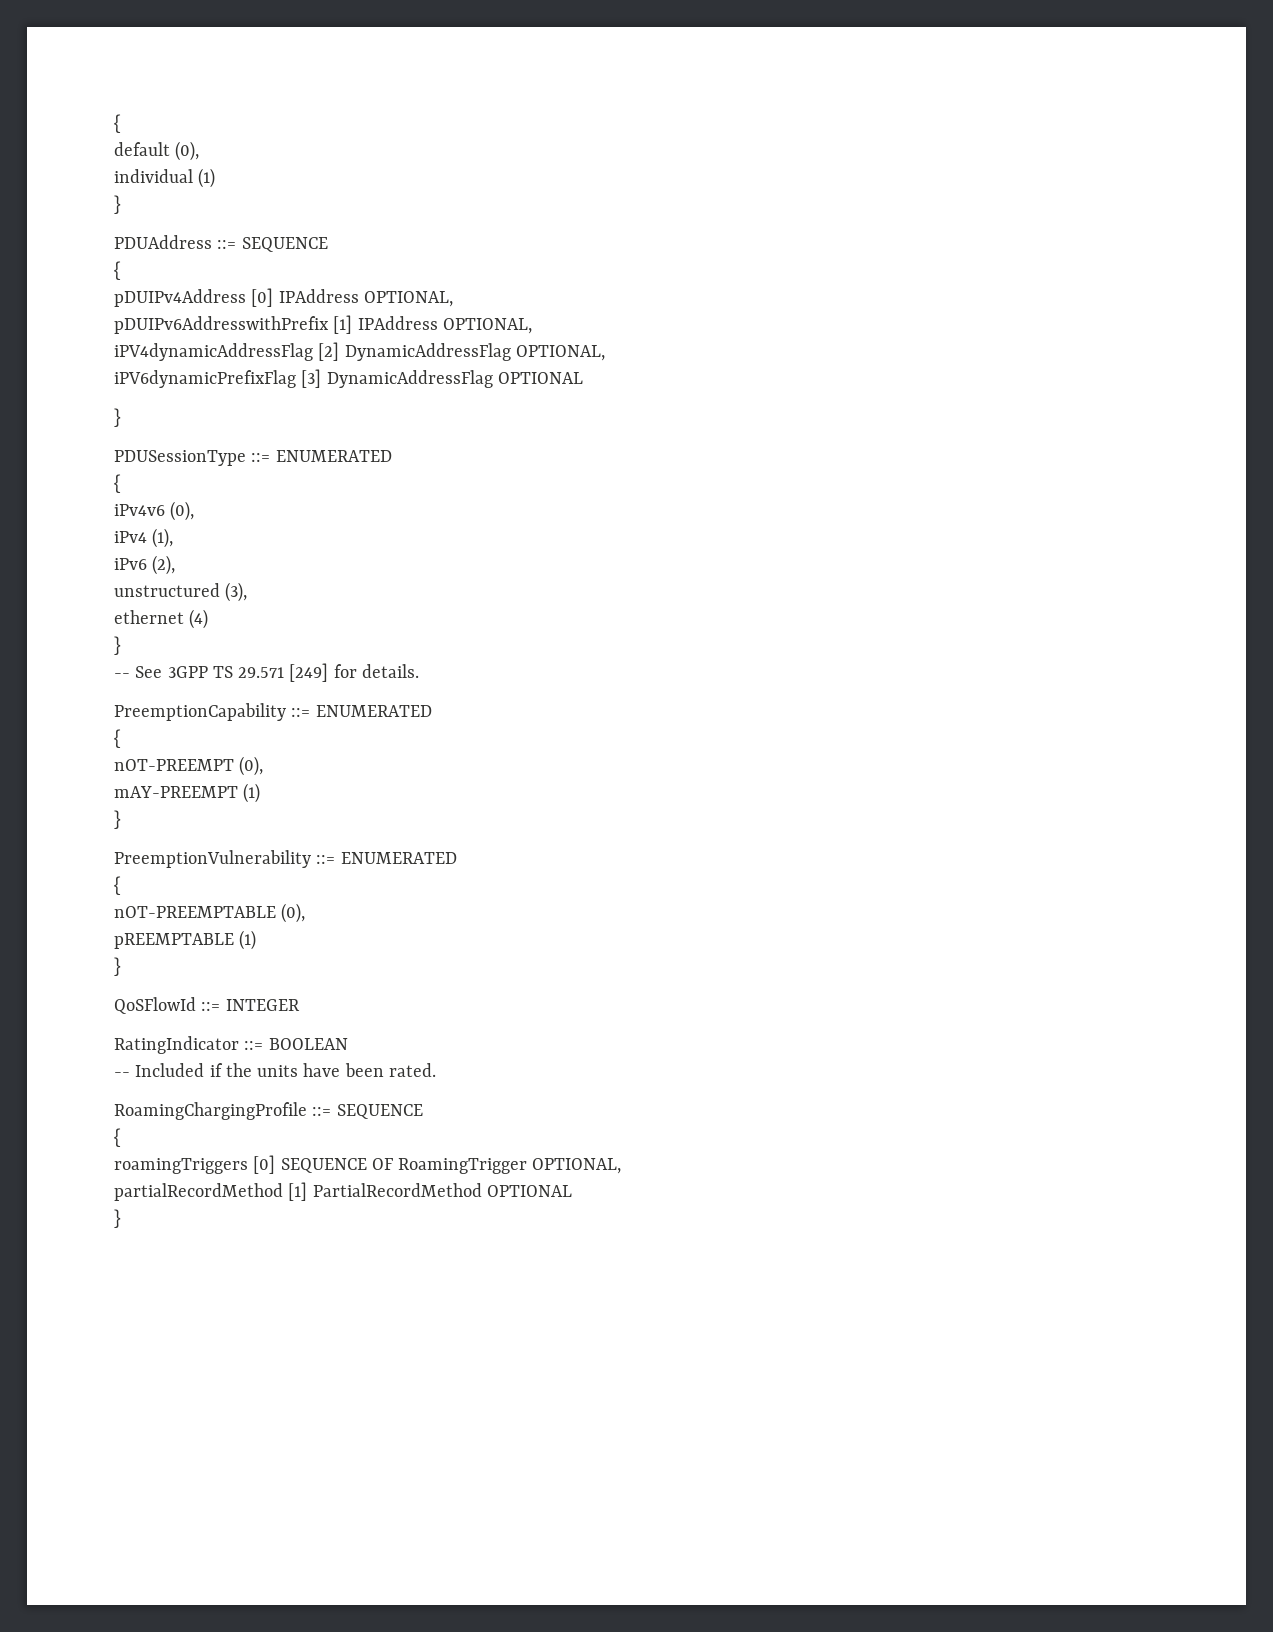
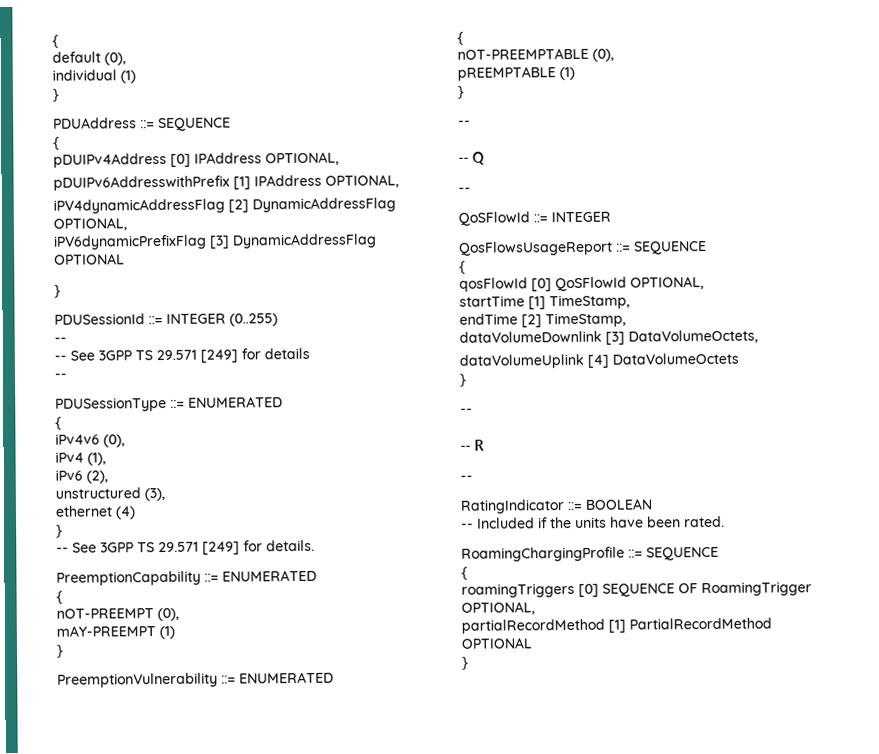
(121, 417) none -> [54,313,278,327] [54,336,67,343] [54,347,310,363] [54,372,68,379] // PDUSessionId ::= INTEGER (0..255) // -- // -- See 3GPP TS 29.571 [249] for details // --
(121, 966) none -> [458,119,471,126] [458,151,485,165] [458,186,471,193] // -- // -- Q // --
(300, 1005) none -> [459,240,707,256] [459,260,466,274] [459,276,704,292] [459,294,630,310] [459,312,626,328] [459,329,758,345] [459,352,739,369] [459,373,467,387] [460,407,473,414] [460,439,485,451] [460,474,473,481] // QosFlowsUsageReport ::= SEQUENCE // { // qosFlowId [0] QoSFlowId OPTIONAL, // startTime [1] TimeStamp, // endTime [2] TimeStamp, // dataVolumeDownlink [3] DataVolumeOctets, // dataVolumeUplink [4] DataVolumeOctets // } // -- // -- R // --

